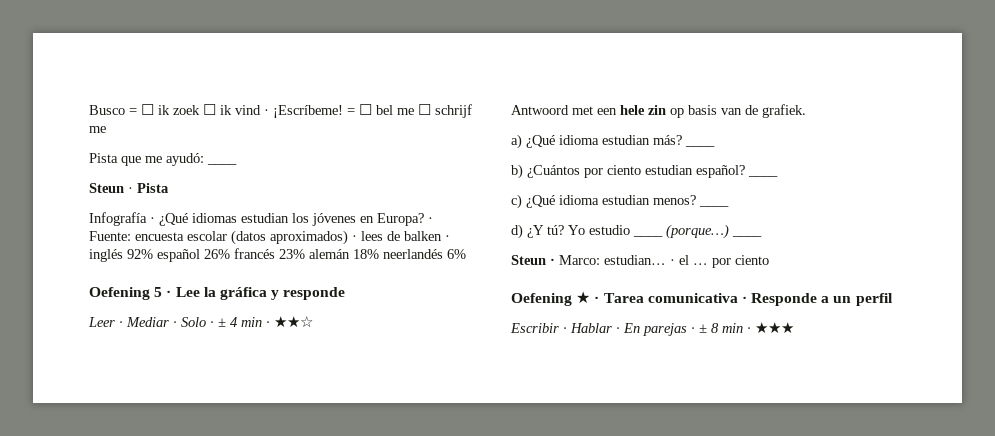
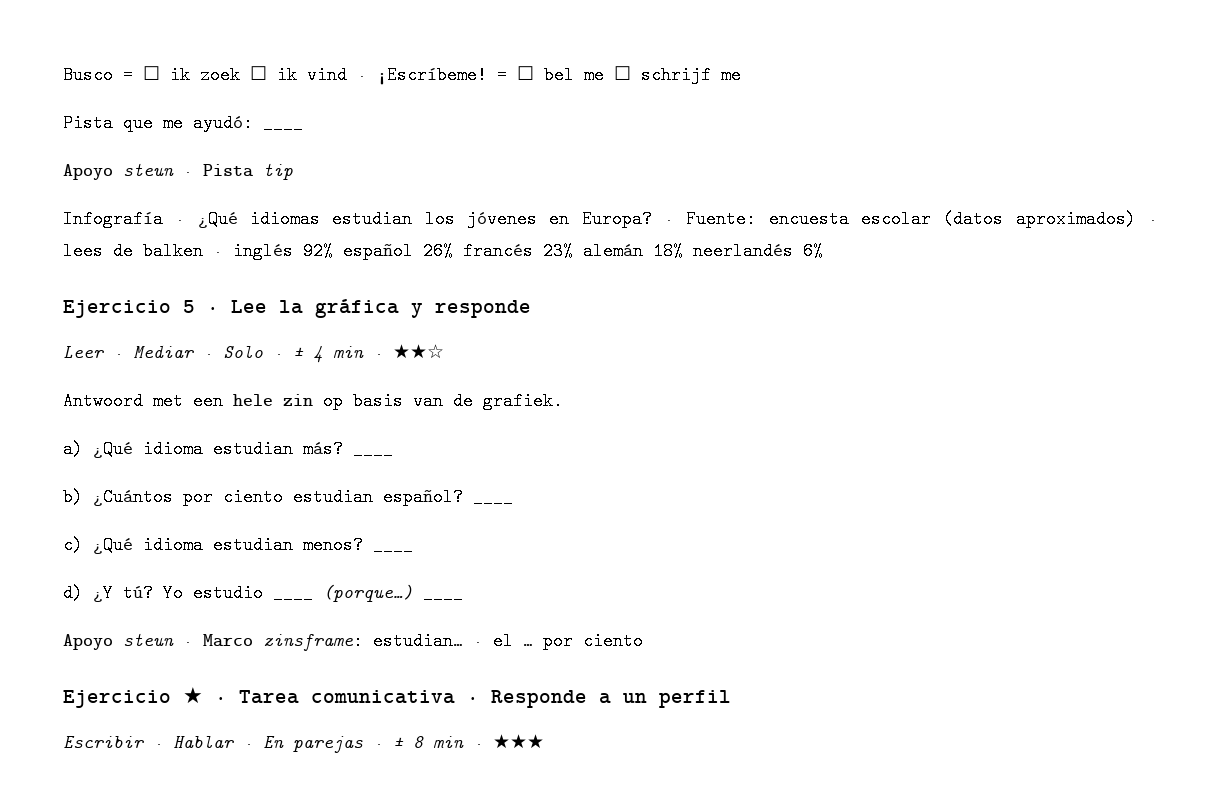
[89,183,124,193] Steun -> [63,163,174,180] Apoyo steun
(169, 188) none -> [263,163,293,180] tip
[89,287,150,300] Oefening -> [63,300,171,318] Ejercicio
[511,255,600,265] Steun · Marco: -> [63,632,363,651] Apoyo steun · Marco zinsframe:
[511,293,572,306] Oefening -> [63,690,171,708] Ejercicio

